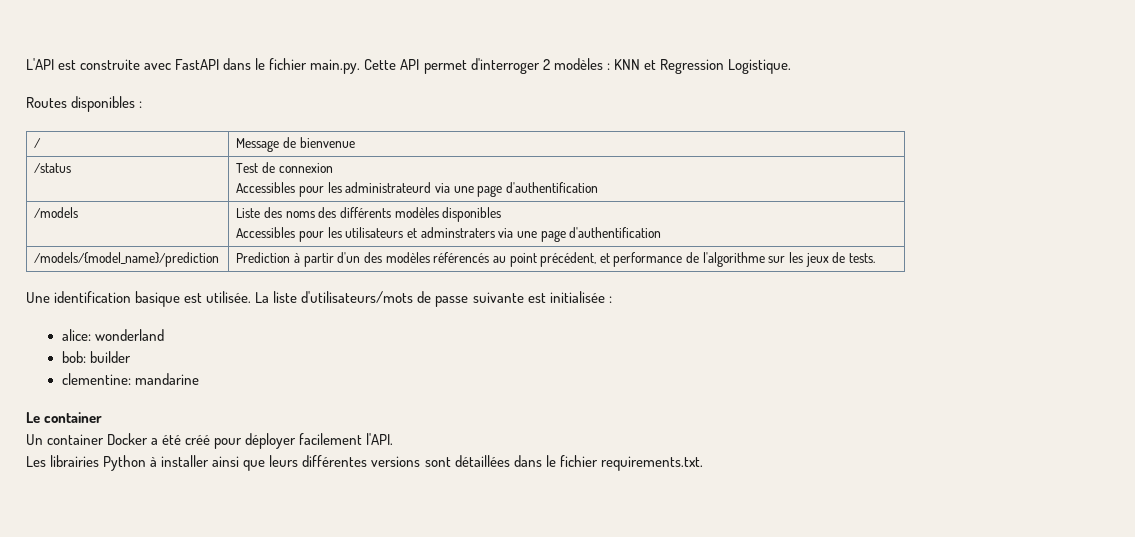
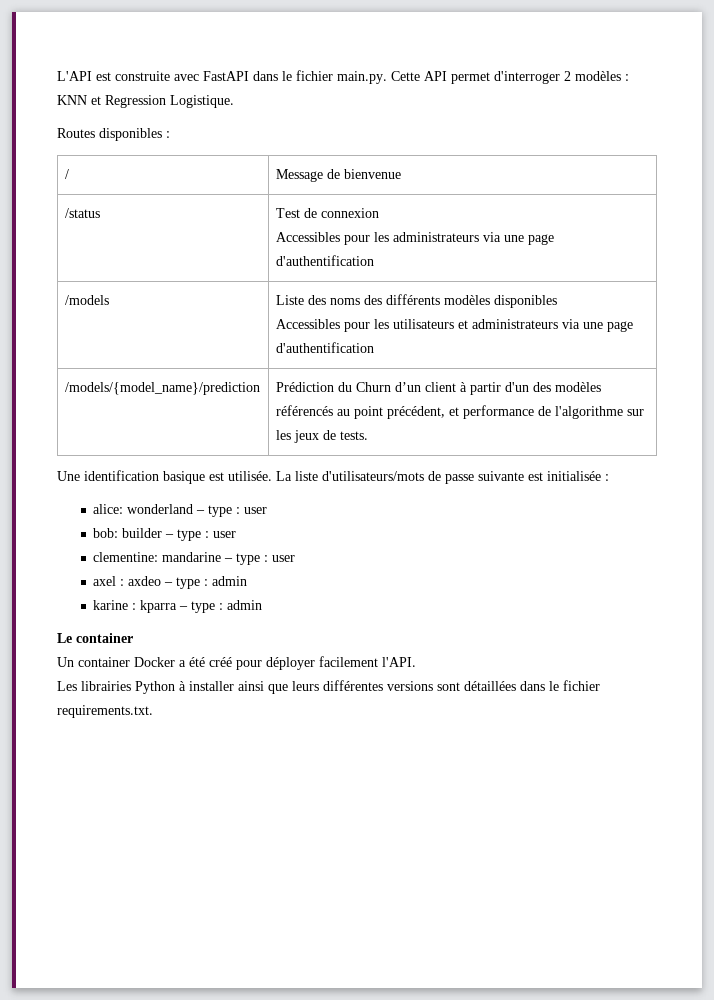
[345,182,432,193] administrateurd -> [392,232,479,242] administrateurs
[420,227,495,238] adminstraters -> [471,319,558,329] administrateurs
[236,252,291,263] Prediction -> [275,382,456,392] Prédiction du Churn d’un client
[61,351,131,363] [61,373,199,385] // bob: builder // clementine: mandarine -> [196,505,268,517] [93,528,237,541] [93,552,296,565] [93,576,248,589] [93,600,263,613] – type : user // bob: builder – type : user // clementine: mandarine – type : user // axel : axdeo – type : admin // karine : kparra – type : admin

